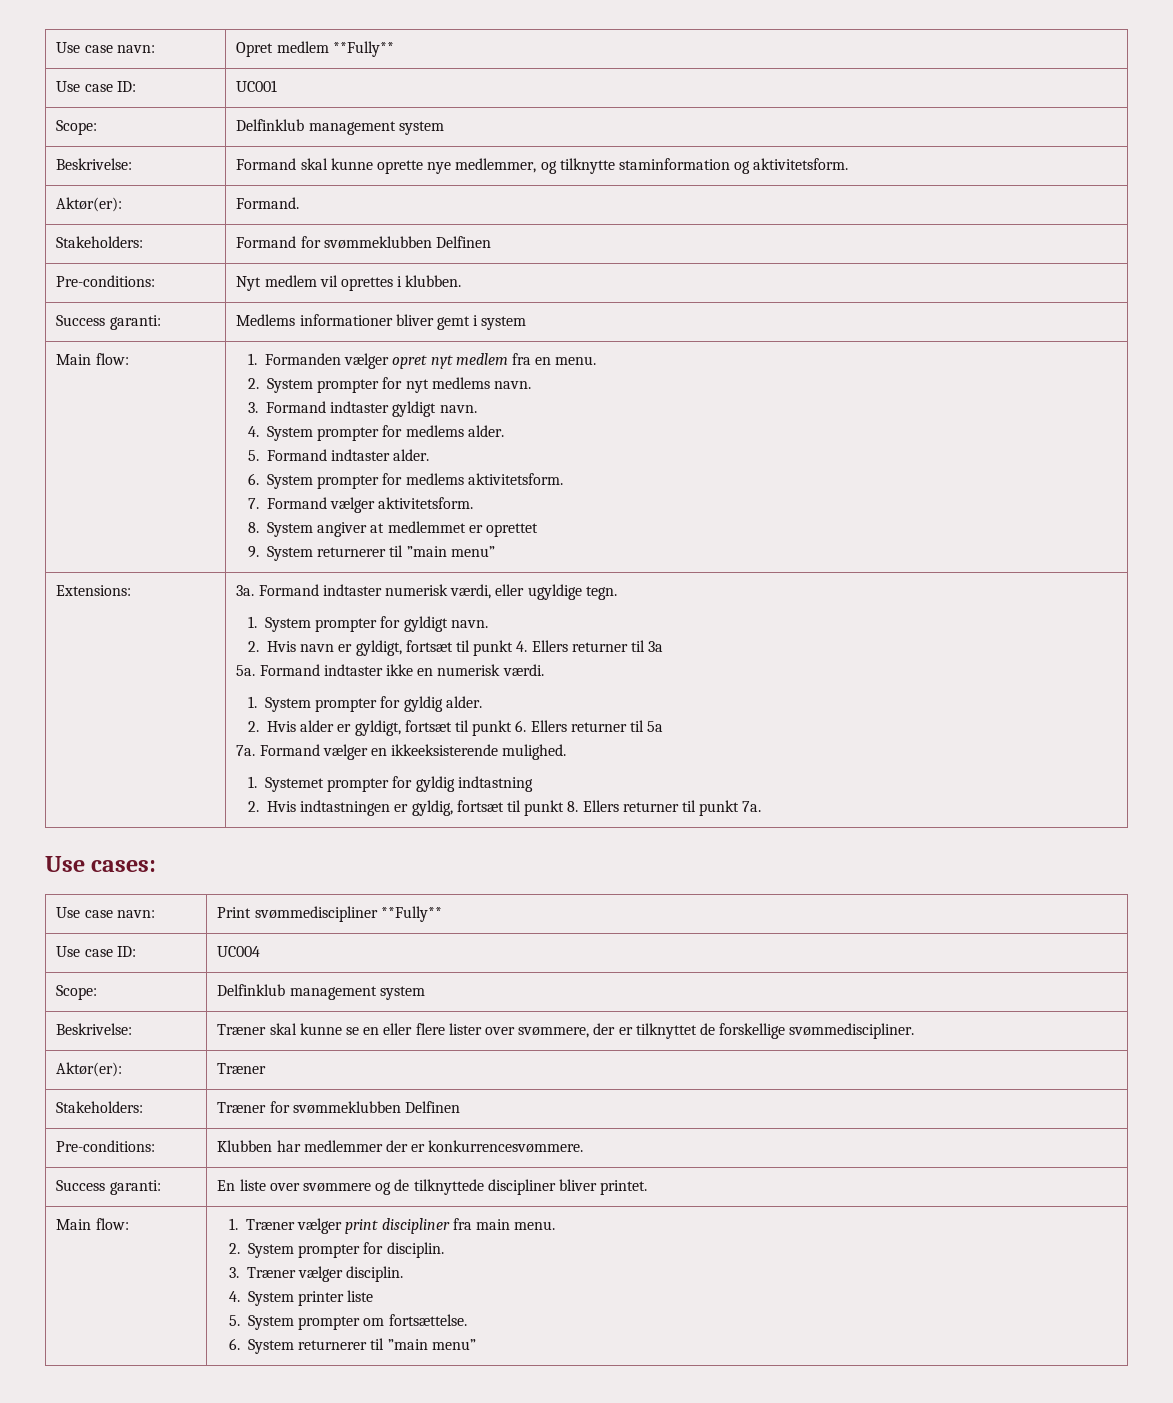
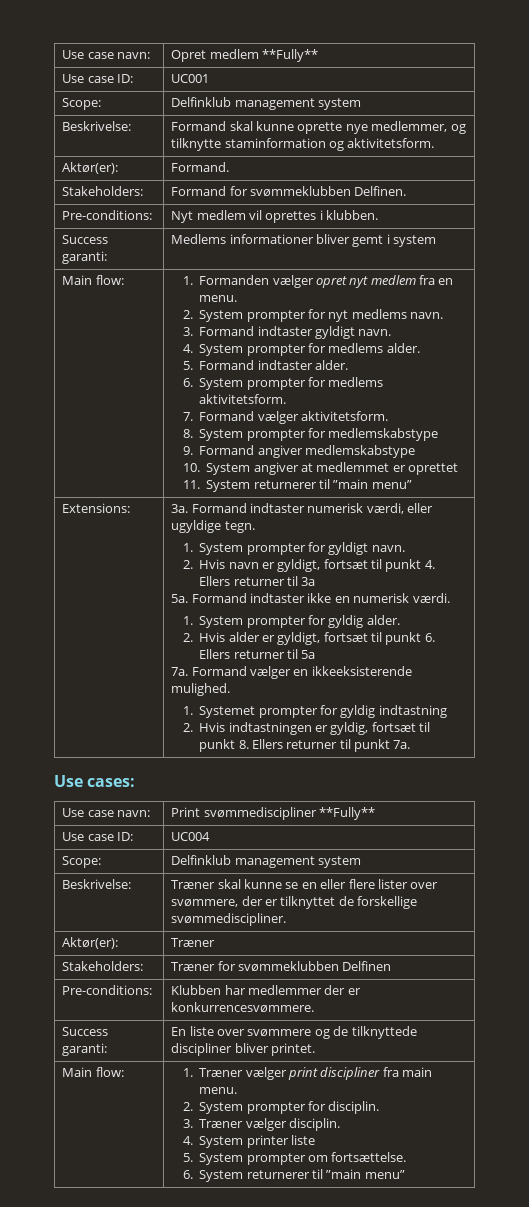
[436,236,492,248] Delfinen -> [354,186,407,196] Delfinen.
(314, 529) none -> [246,428,439,441] [182,445,415,458] [182,463,251,475] prompter for medlemskabstype // 9. Formand angiver medlemskabstype // 10. System
[248,546,260,558] 9. -> [182,480,200,489] 11.

